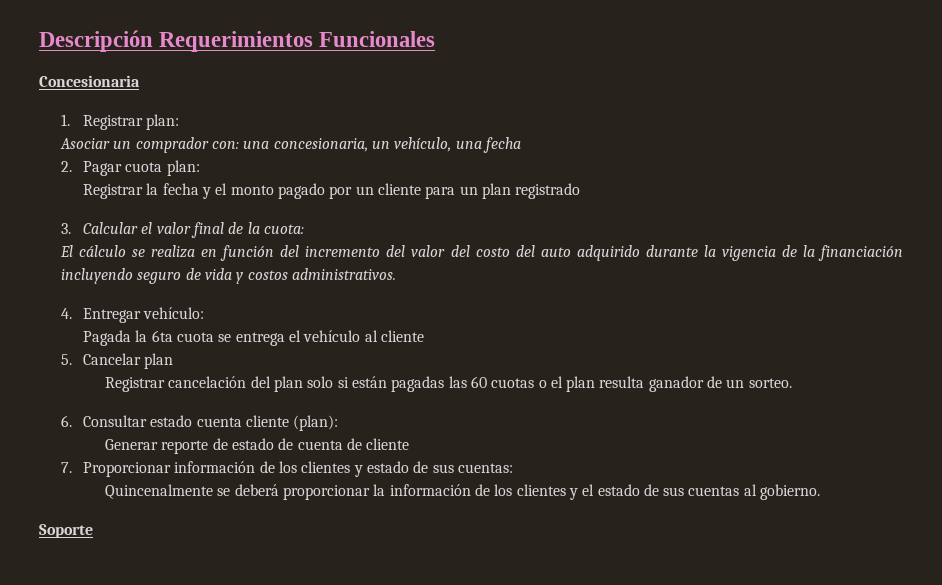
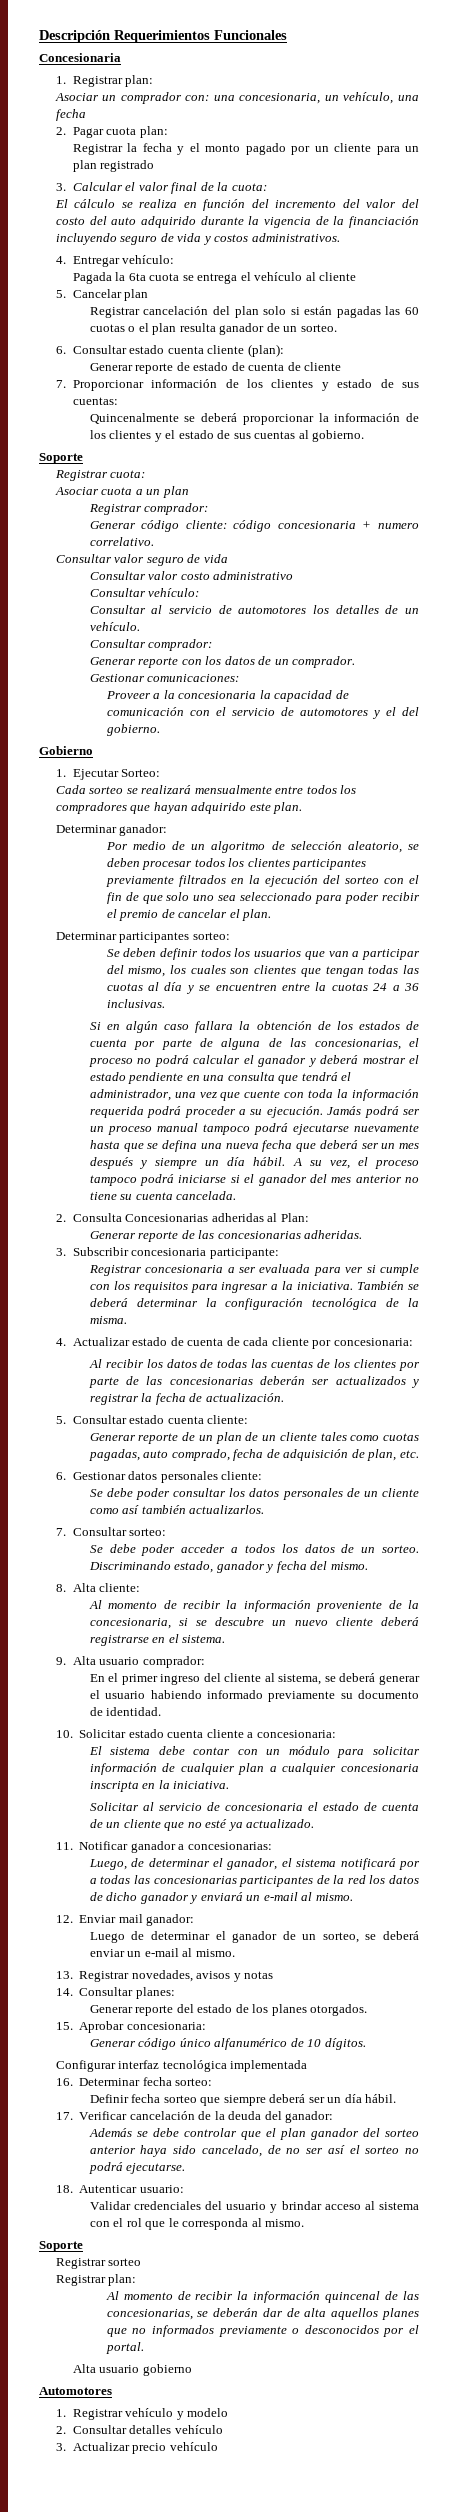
(93, 531) none -> [54,470,146,481] [54,486,189,498] [88,503,209,515] [89,520,419,532] [89,537,154,546] [55,554,228,566] [89,571,294,580] [89,588,200,597] [89,605,419,614] [89,622,140,631] [89,639,213,651] [89,656,356,668] [89,674,240,682] [105,690,349,702] [106,707,419,719] [106,724,160,736] [39,746,93,755] [55,769,161,780] [55,785,357,794] [55,802,303,814] [55,824,168,836] [105,841,419,853] [106,858,367,870] [105,875,419,887] [106,892,420,904] [106,909,272,921] [55,932,230,943] [106,948,421,960] [106,965,420,977] [106,982,419,994] [106,999,165,1008] [89,1021,419,1033] [89,1038,419,1050] [88,1055,420,1067] [89,1072,352,1084] [89,1089,419,1101] [89,1106,420,1118] [89,1123,419,1135] [89,1140,419,1152] [89,1157,419,1169] [89,1174,419,1186] [89,1191,237,1200] [55,1213,309,1222] [89,1230,363,1242] [55,1247,279,1259] [88,1264,419,1276] [89,1281,419,1293] [89,1298,419,1310] [89,1316,127,1324] [55,1337,413,1349] [88,1359,420,1371] [88,1376,419,1388] [89,1393,284,1405] [55,1415,249,1424] [89,1432,419,1444] [88,1449,419,1461] [55,1471,263,1483] [89,1488,419,1500] [89,1505,265,1514] [55,1527,167,1536] [89,1544,419,1556] [88,1561,368,1573] [55,1583,141,1592] [88,1600,419,1612] [89,1617,419,1629] [89,1634,226,1646] [55,1656,205,1668] [89,1673,421,1685] [89,1690,419,1702] [89,1707,162,1716] [55,1729,336,1738] [88,1746,420,1758] [89,1763,419,1775] [89,1780,230,1792] [89,1802,419,1811] [89,1819,315,1831] [55,1841,272,1853] [88,1858,420,1870] [89,1875,419,1887] [89,1892,353,1904] [55,1914,195,1926] [89,1931,419,1943] [89,1948,235,1957] [55,1970,274,1982] [55,1987,175,1999] [89,2004,368,2016] [55,2021,206,2033] [89,2038,366,2050] [55,2060,308,2072] [55,2077,213,2086] [89,2094,397,2106] [55,2111,334,2123] [88,2128,419,2140] [89,2145,419,2157] [88,2162,186,2174] [55,2185,184,2193] [89,2201,419,2213] [89,2218,305,2230] [39,2241,83,2252] [55,2258,142,2269] [55,2274,137,2286] [105,2291,419,2303] [106,2308,419,2320] [106,2325,420,2337] [105,2342,144,2354] [72,2364,192,2376] [39,2387,112,2395] [55,2408,229,2420] [55,2425,223,2434] [55,2442,218,2454] // Registrar cuota: // Asociar cuota a un plan // Registrar comprador: // Generar código cliente: código concesionaria + numero correlativo. // Consultar valor seguro de vida // Consultar valor costo administrativo // Consultar vehículo: // Consultar al servicio de automotores los detalles de un vehículo. // Consultar comprador: // Generar reporte con los datos de un comprador. // Gestionar comunicaciones: // Proveer a la concesionaria la capacidad de comunicación con el servicio de automotores y el del gobierno. // Gobierno // 1. Ejecutar Sorteo: // Cada sorteo se realizará mensualmente entre todos los compradores que hayan adquirido este plan. // Determinar ganador: // Por medio de un algoritmo de selección aleatorio, se deben procesar todos los clientes participantes previamente filtrados en la ejecución del sorteo con el fin de que solo uno sea seleccionado para poder recibir el premio de cancelar el plan. // Determinar participantes sorteo: // Se deben definir todos los usuarios que van a participar del mismo, los cuales son clientes que tengan todas las cuotas al día y se encuentren entre la cuotas 24 a 36 inclusivas. // Si en algún caso fallara la obtención de los estados de cuenta por parte de alguna de las concesionarias, el proceso no podrá calcular el ganador y deberá mostrar el estado pendiente en una consulta que tendrá el administrador, una vez que cuente con toda la información requerida podrá proceder a su ejecución. Jamás podrá ser un proceso manual tampoco podrá ejecutarse nuevamente hasta que se defina una nueva fecha que deberá ser un mes después y siempre un día hábil. A su vez, el proceso tampoco podrá iniciarse si el ganador del mes anterior no tiene su cuenta cancelada. // 2. Consulta Concesionarias adheridas al Plan: // Generar reporte de las concesionarias adheridas. // 3. Subscribir concesionaria participante: // Registrar concesionaria a ser evaluada para ver si cumple con los requisitos para ingresar a la iniciativa. También se deberá determinar la configuración tecnológica de la misma. // 4. Actualizar estado de cuenta de cada cliente por concesionaria: // Al recibir los datos de todas las cuentas de los clientes por parte de las concesionarias deberán ser actualizados y registrar la fecha de actualización. // 5. Consultar estado cuenta cliente: // Generar reporte de un plan de un cliente tales como cuotas pagadas, auto comprado, fecha de adquisición de plan, etc. // 6. Gestionar datos personales cliente: // Se debe poder consultar los datos personales de un cliente como así también actualizarlos. // 7. Consultar sorteo: // Se debe poder acceder a todos los datos de un sorteo. Discriminando estado, ganador y fecha del mismo. // 8. Alta cliente: // Al momento de recibir la información proveniente de la concesionaria, si se descubre un nuevo cliente deberá registrarse en el sistema. // 9. Alta usuario comprador: // En el primer ingreso del cliente al sistema, se deberá generar el usuario habiendo informado previamente su documento de identidad. // 10. Solicitar estado cuenta cliente a concesionaria: // El sistema debe contar con un módulo para solicitar información de cualquier plan a cualquier concesionaria inscripta en la iniciativa. // Solicitar al servicio de concesionaria el estado de cuenta de un cliente que no esté ya actualizado. // 11. Notificar ganador a concesionarias: // Luego, de determinar el ganador, el sistema notificará por a todas las concesionarias participantes de la red los datos de dicho ganador y enviará un e-mail al mismo. // 12. Enviar mail ganador: // Luego de determinar el ganador de un sorteo, se deberá enviar un e-mail al mismo. // 13. Registrar novedades, avisos y notas // 14. Consultar planes: // Generar reporte del estado de los planes otorgados. // 15. Aprobar concesionaria: // Generar código único alfanumérico de 10 dígitos. // Configurar interfaz tecnológica implementada // 16. Determinar fecha sorteo: // Definir fecha sorteo que siempre deberá ser un día hábil. // 17. Verificar cancelación de la deuda del ganador: // Además se debe controlar que el plan ganador del sorteo anterior haya sido cancelado, de no ser así el sorteo no podrá ejecutarse. // 18. Autenticar usuario: // Validar credenciales del usuario y brindar acceso al sistema con el rol que le corresponda al mismo. // Soporte // Registrar sorteo // Registrar plan: // Al momento de recibir la información quincenal de las concesionarias, se deberán dar de alta aquellos planes que no informados previamente o desconocidos por el portal. // Alta usuario gobierno // Automotores // 1. Registrar vehículo y modelo // 2. Consultar detalles vehículo // 3. Actualizar precio vehículo

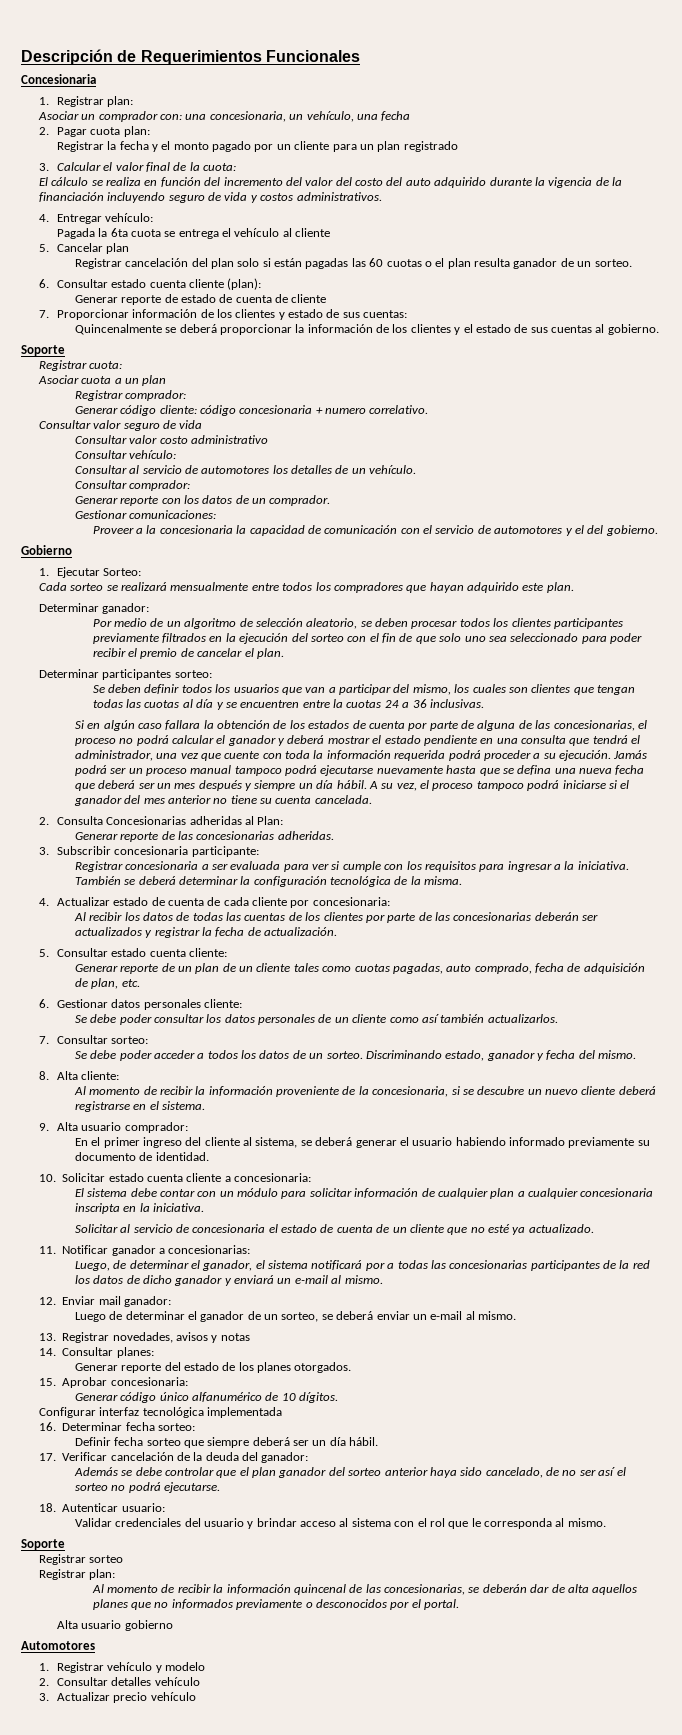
(110, 36) none -> [117,50,137,62] de

